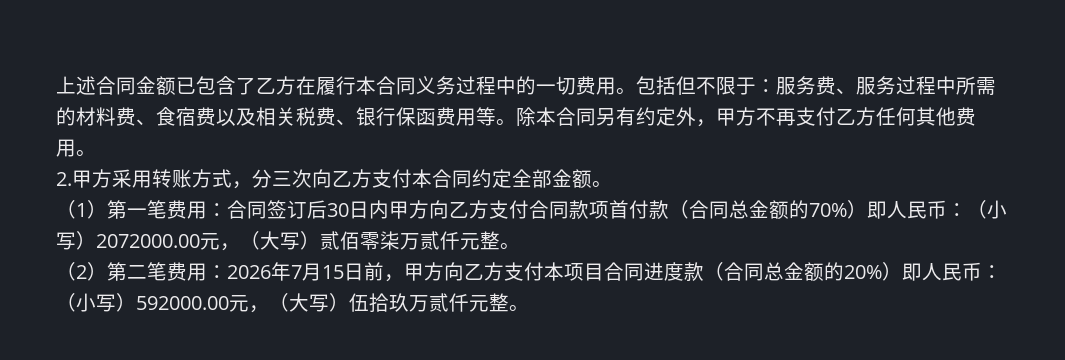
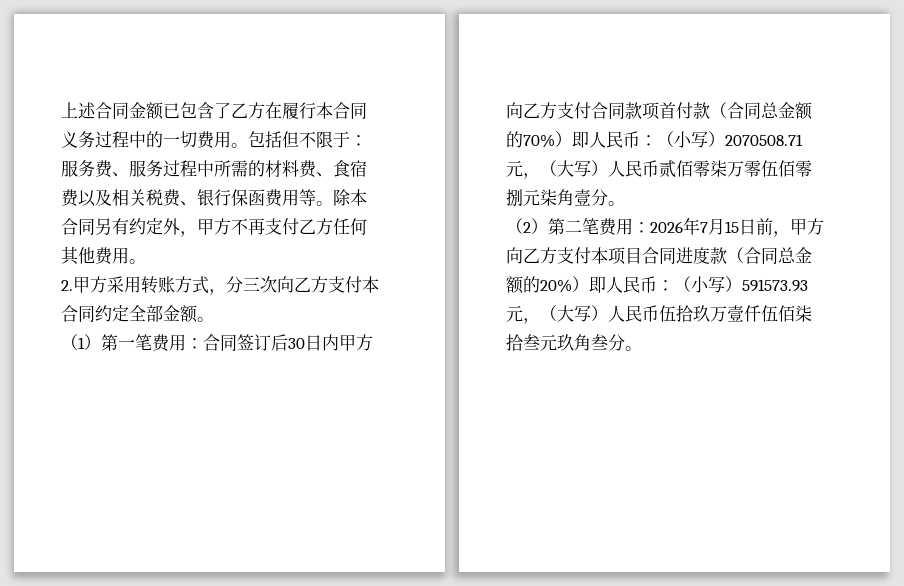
[96,231,320,251] 2072000.00元，（大写） -> [725,134,803,146] [506,160,659,179] 2070508.71元，（大写）人民币
[420,231,500,250] 贰仟元整 -> [744,160,812,177] [506,189,608,206] 零伍佰零捌元柒角壹分
[136,293,349,313] 592000.00元，（大写） -> [742,279,808,292] [506,305,659,324] 591573.93元，（大写）人民币
[429,293,509,312] 贰仟元整 -> [727,305,812,322] [506,334,625,351] 壹仟伍佰柒拾叁元玖角叁分

